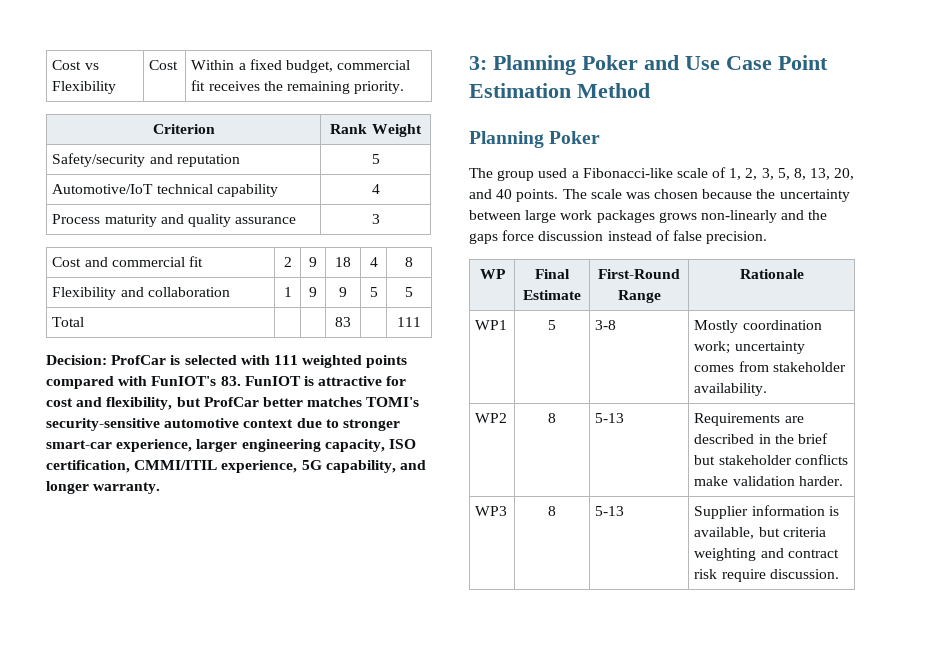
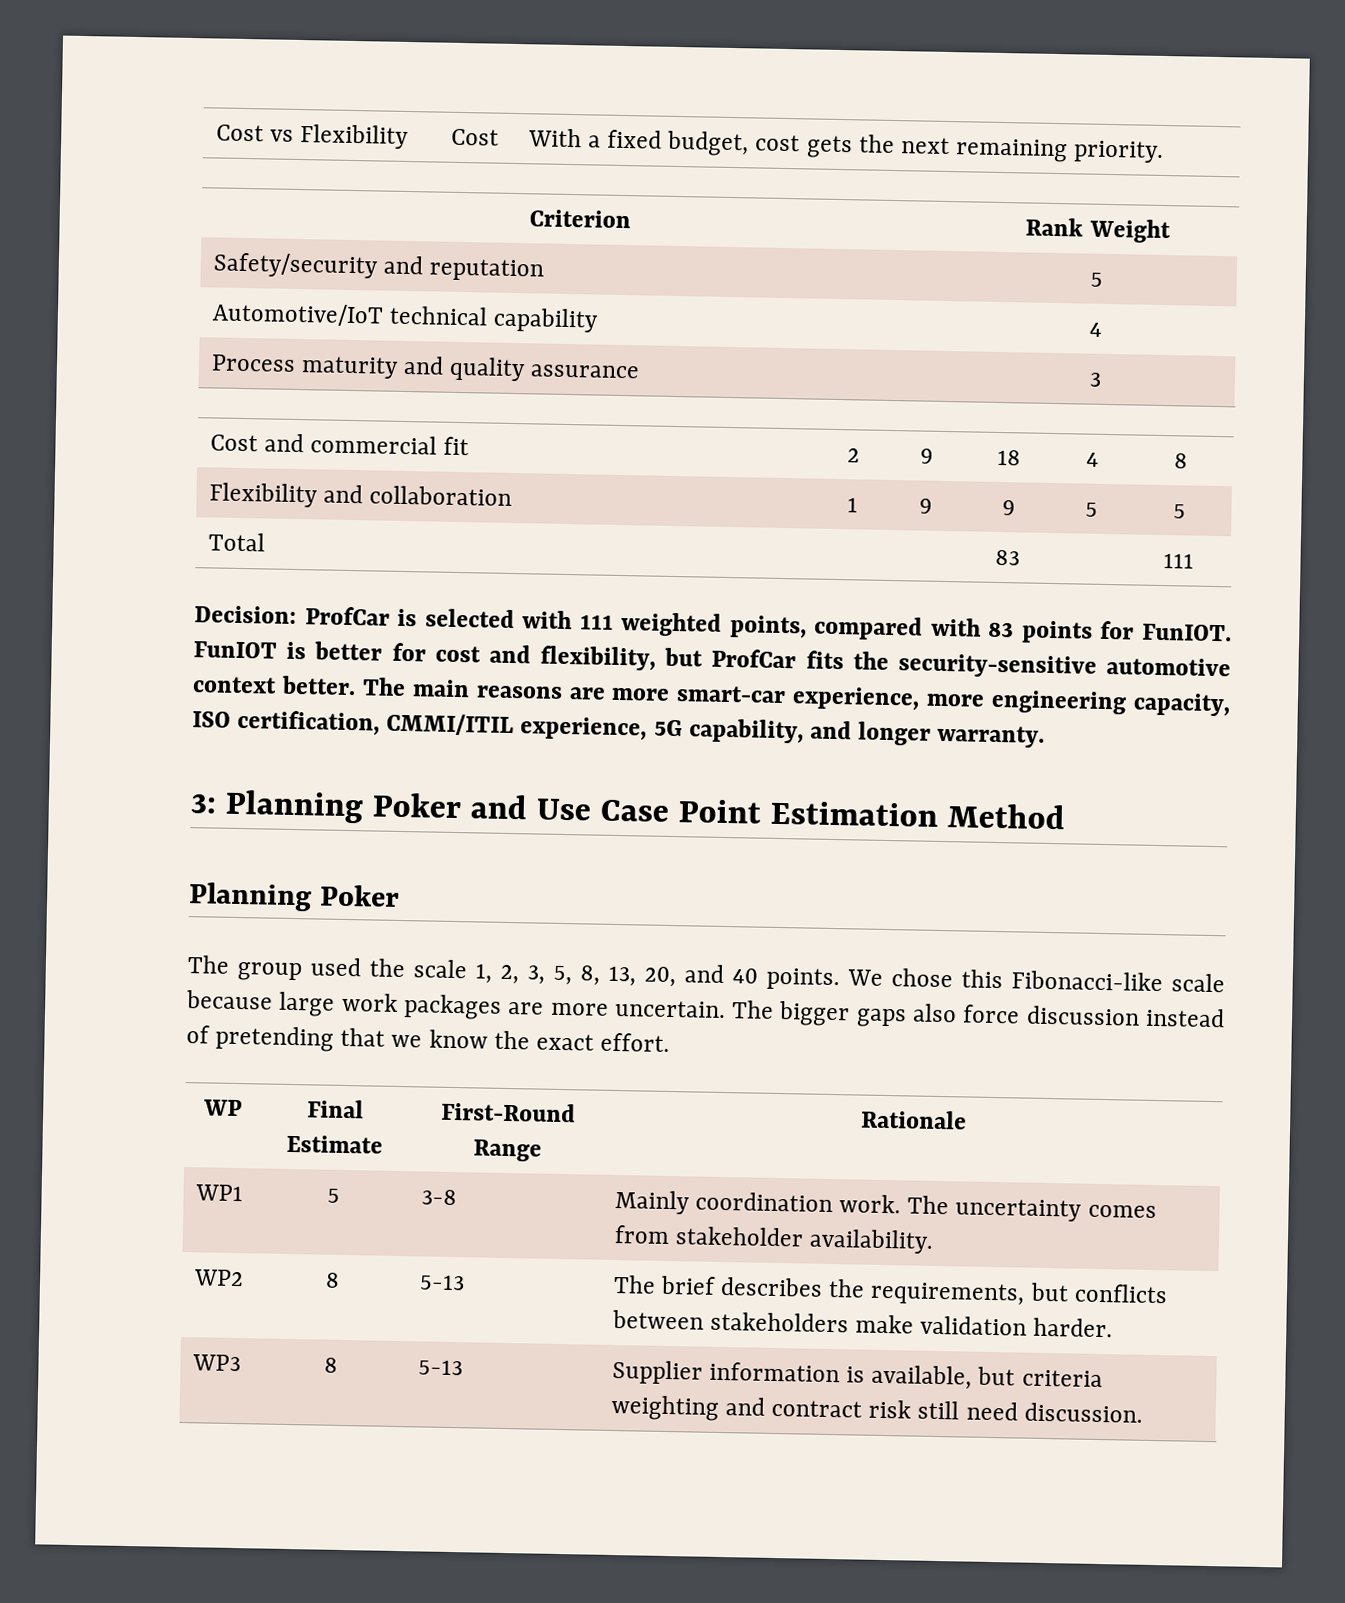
[191,60,235,70] Within -> [527,128,582,148] With
[337,60,411,70] [191,80,283,91] commercial fit receives the -> [755,134,950,159] cost gets the next
[366,355,408,368] points -> [729,615,807,639] points,
[151,376,241,386] FunIOT's 83. -> [988,620,1232,644] 83 points for FunIOT.
[318,376,383,386] attractive -> [314,641,383,661] better
[262,397,420,407] [46,418,400,431] better matches TOMI's security-sensitive automotive context due to stronger -> [805,650,1231,679] [192,675,671,701] fits the security-sensitive automotive context better. The main reasons are more
[196,439,238,452] larger -> [926,693,986,707] more
[571,167,727,178] a Fibonacci-like scale of -> [369,958,468,979] the scale
[562,189,850,202] [469,210,828,223] [469,230,768,244] The scale was chosen because the uncertainty between large work packages grows non-linearly and the gaps force discussion instead of false precision. -> [847,968,1225,993] [186,990,1225,1028] [186,1025,671,1053] We chose this Fibonacci-like scale because large work packages are more uncertain. The bigger gaps also force discussion instead of pretending that we know the exact effort.
[694,320,822,333] [694,341,731,354] Mostly coordination work; -> [614,1189,950,1215] Mainly coordination work. The
[694,413,804,426] [694,433,828,444] [694,454,848,465] Requirements are described in the brief but stakeholder conflicts -> [612,1274,1168,1306] [611,1309,849,1333] The brief describes the requirements, but conflicts between stakeholders
[721,569,766,582] require -> [917,1400,1018,1421] still need

